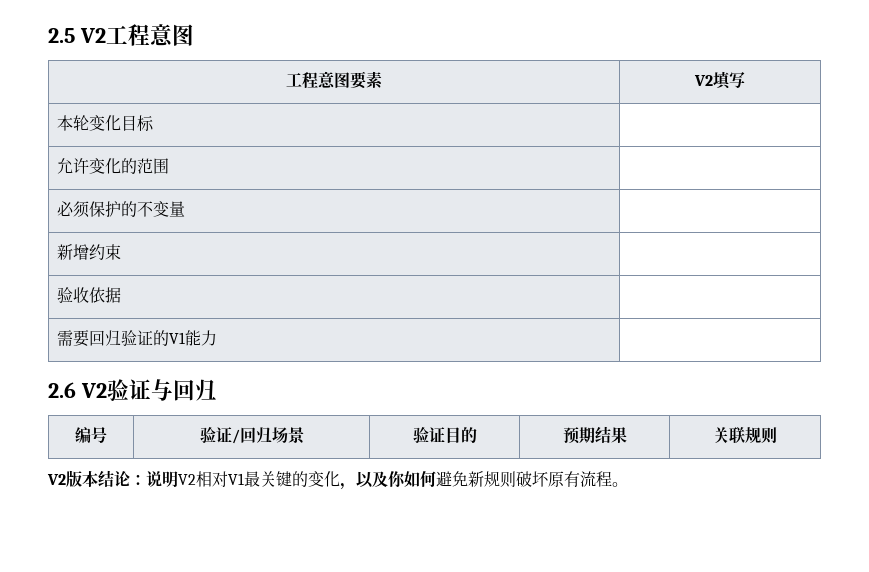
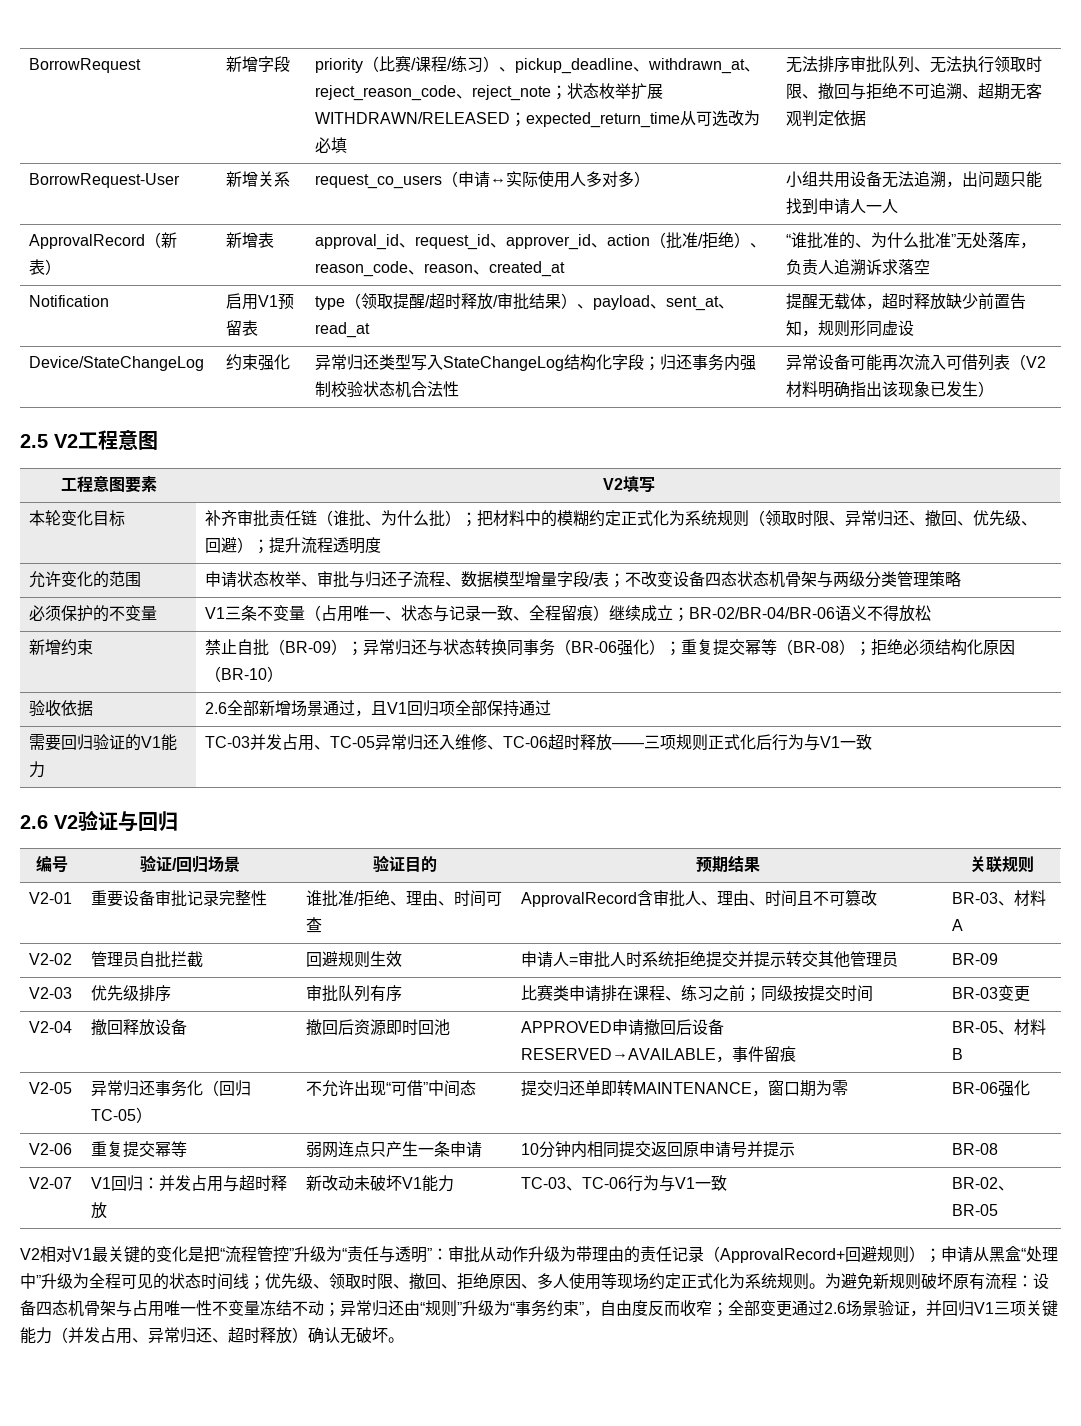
(48, 35) none -> [29,58,142,73] [226,56,291,72] [315,55,761,74] [315,83,664,101] [315,110,761,128] [315,137,348,153] [786,56,1043,73] [786,83,1043,100] [786,110,867,127] [29,173,181,188] [226,171,291,187] [315,171,651,189] [786,171,1043,188] [786,198,899,215] [29,232,178,249] [29,259,62,275] [226,232,275,248] [315,232,767,250] [315,261,566,277] [786,232,1037,249] [786,259,931,275] [29,295,110,307] [226,293,295,310] [226,320,259,336] [315,293,735,311] [315,322,371,338] [786,293,1027,310] [786,320,915,337] [29,356,205,371] [226,354,291,371] [315,354,757,371] [315,381,460,398] [786,354,1047,371] [786,381,995,398] BorrowRequest | 新增字段 | priority（比赛/课程/练习）、pickup_deadline、withdrawn_at、reject_reason_code、reject_note；状态枚举扩展WITHDRAWN/RELEASED；expected_return_time从可选改为必填 | 无法排序审批队列、无法执行领取时限、撤回与拒绝不可追溯、超期无客观判定依据 // BorrowRequest-User | 新增关系 | request_co_users（申请↔实际使用人多对多） | 小组共用设备无法追溯，出问题只能找到申请人一人 // ApprovalRecord（新表） | 新增表 | approval_id、request_id、approver_id、action（批准/拒绝）、reason_code、reason、created_at | “谁批准的、为什么批准”无处落库，负责人追溯诉求落空 // Notification | 启用V1预留表 | type（领取提醒/超时释放/审批结果）、payload、sent_at、read_at | 提醒无载体，超时释放缺少前置告知，规则形同虚设 // Device/StateChangeLog | 约束强化 | 异常归还类型写入StateChangeLog结构化字段；归还事务内强制校验状态机合法性 | 异常设备可能再次流入可借列表（V2材料明确指出该现象已发生） //
[57,158,170,174] [57,201,186,218] [57,244,122,260] [57,287,122,303] // 允许变化的范围 | // 必须保护的不变量 | // 新增约束 | // 验收依据 | -> [205,510,1038,527] [205,537,382,554] [29,571,142,588] [205,571,962,588] [29,605,158,622] [205,605,932,622] [29,639,94,656] [205,639,1016,656] [205,666,284,682] [29,700,94,717] [205,700,552,717] 补齐审批责任链（谁批、为什么批）；把材料中的模糊约定正式化为系统规则（领取时限、异常归还、撤回、优先级、回避）；提升流程透明度 // 允许变化的范围 | 申请状态枚举、审批与归还子流程、数据模型增量字段/表；不改变设备四态状态机骨架与两级分类管理策略 // 必须保护的不变量 | V1三条不变量（占用唯一、状态与记录一致、全程留痕）继续成立；BR-02/BR-04/BR-06语义不得放松 // 新增约束 | 禁止自批（BR-09）；异常归还与状态转换同事务（BR-06强化）；重复提交幂等（BR-08）；拒绝必须结构化原因（BR-10） // 验收依据 | 2.6全部新增场景通过，且V1回归项全部保持通过
(218, 338) none -> [205,734,873,751] TC-03并发占用、TC-05异常归还入维修、TC-06超时释放——三项规则正式化后行为与V1一致
[47,470,178,488] // V2版本结论：说明 -> [29,892,73,904] [91,890,268,907] [306,890,503,907] [306,917,323,933] [521,890,878,907] [952,890,1047,906] [952,919,964,931] [29,953,73,965] [91,951,204,968] [306,951,403,968] [521,951,899,968] [952,953,999,965] [29,987,73,999] [91,985,172,1002] [306,985,403,1002] [521,984,874,1002] [952,985,1031,1002] [29,1021,73,1033] [91,1019,188,1036] [306,1019,451,1036] [521,1019,725,1036] [521,1046,797,1063] [952,1019,1047,1035] [952,1048,964,1060] [29,1082,73,1094] [91,1080,252,1097] [91,1107,153,1123] [306,1080,477,1097] [521,1080,849,1097] [952,1080,1031,1097] [29,1143,73,1155] [91,1141,188,1158] [306,1141,483,1158] [521,1141,796,1158] [952,1143,999,1155] [29,1177,73,1189] [91,1175,288,1192] [91,1202,108,1219] [306,1175,455,1192] [521,1175,728,1192] [952,1177,1015,1191] [952,1204,999,1216] // V2-01 | 重要设备审批记录完整性 | 谁批准/拒绝、理由、时间可查 | ApprovalRecord含审批人、理由、时间且不可篡改 | BR-03、材料A // V2-02 | 管理员自批拦截 | 回避规则生效 | 申请人=审批人时系统拒绝提交并提示转交其他管理员 | BR-09 // V2-03 | 优先级排序 | 审批队列有序 | 比赛类申请排在课程、练习之前；同级按提交时间 | BR-03变更 // V2-04 | 撤回释放设备 | 撤回后资源即时回池 | APPROVED申请撤回后设备RESERVED→AVAILABLE，事件留痕 | BR-05、材料B // V2-05 | 异常归还事务化（回归TC-05） | 不允许出现“可借”中间态 | 提交归还单即转MAINTENANCE，窗口期为零 | BR-06强化 // V2-06 | 重复提交幂等 | 弱网连点只产生一条申请 | 10分钟内相同提交返回原申请号并提示 | BR-08 // V2-07 | V1回归：并发占用与超时释放 | 新改动未破坏V1能力 | TC-03、TC-06行为与V1一致 | BR-02、BR-05 //
[340,470,436,490] ，以及你如何 -> [188,1246,1058,1263] [20,1273,841,1290] 是把“流程管控”升级为“责任与透明”：审批从动作升级为带理由的责任记录（ApprovalRecord+回避规则）；申请从黑盒“处理中”升级为全程可见的状态时间线；优先级、领取时限、撤回、拒绝原因、多人使用等现场约定正式化为系统规则。为
(612, 479) none -> [1017,1273,1049,1289] [20,1300,1058,1317] [20,1327,388,1344] ：设备四态机骨架与占用唯一性不变量冻结不动；异常归还由“规则”升级为“事务约束”，自由度反而收窄；全部变更通过2.6场景验证，并回归V1三项关键能力（并发占用、异常归还、超时释放）确认无破坏

